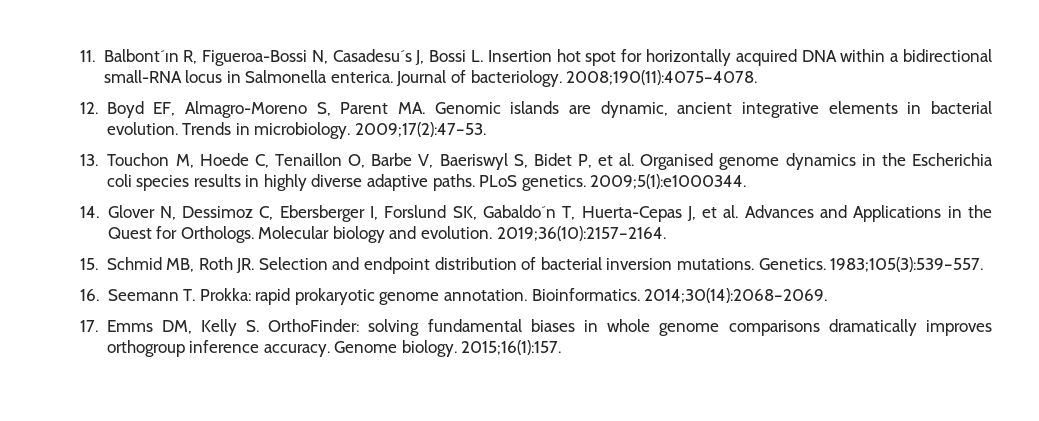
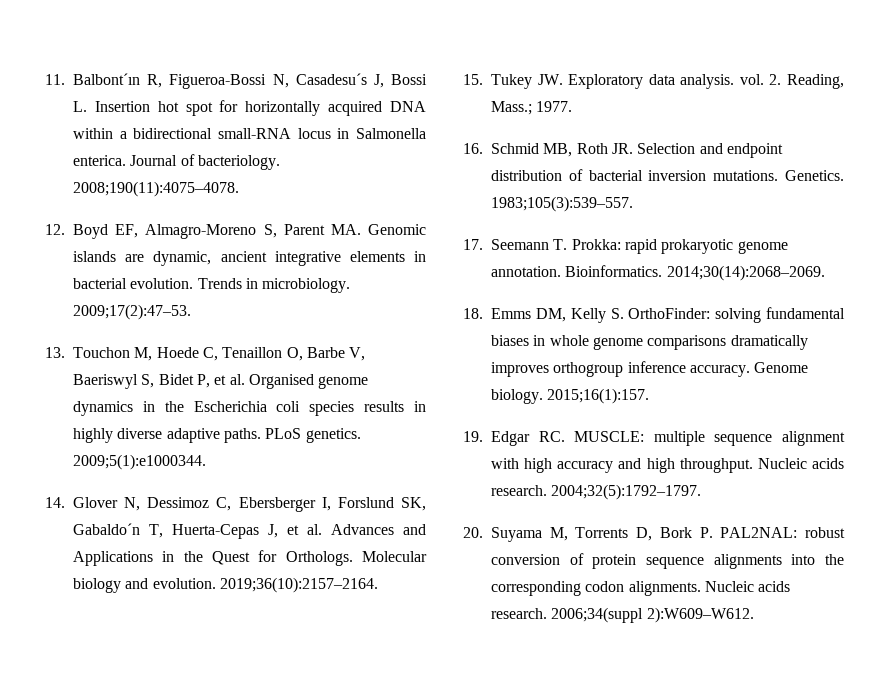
(98, 264) none -> [491,74,844,89] [491,101,573,115] [463,143,483,154] Tukey JW. Exploratory data analysis. vol. 2. Reading, Mass.; 1977. // 16.
[80,289,99,301] 16. -> [463,239,483,250] 17.
[80,320,98,332] 17. -> [463,308,483,319] 18.
(562, 347) none -> [463,431,845,446] [491,458,844,473] [491,484,702,500] [463,527,845,542] [491,553,844,569] [491,581,791,596] [491,607,754,623] // 19. Edgar RC. MUSCLE: multiple sequence alignment with high accuracy and high throughput. Nucleic acids research. 2004;32(5):1792–1797. // 20. Suyama M, Torrents D, Bork P. PAL2NAL: robust conversion of protein sequence alignments into the corresponding codon alignments. Nucleic acids research. 2006;34(suppl 2):W609–W612.

